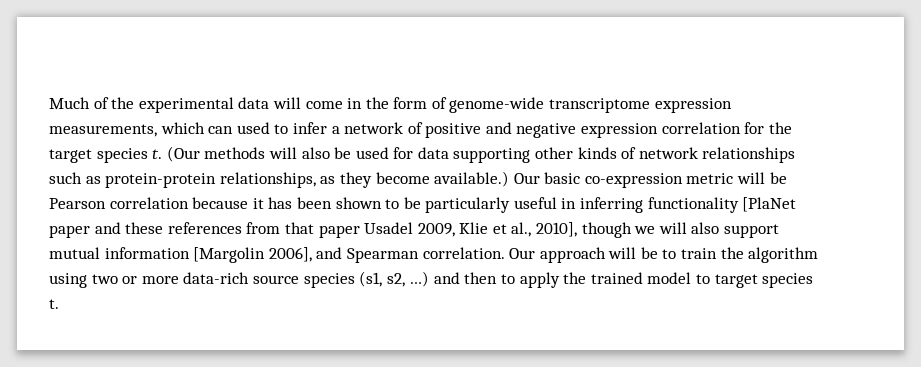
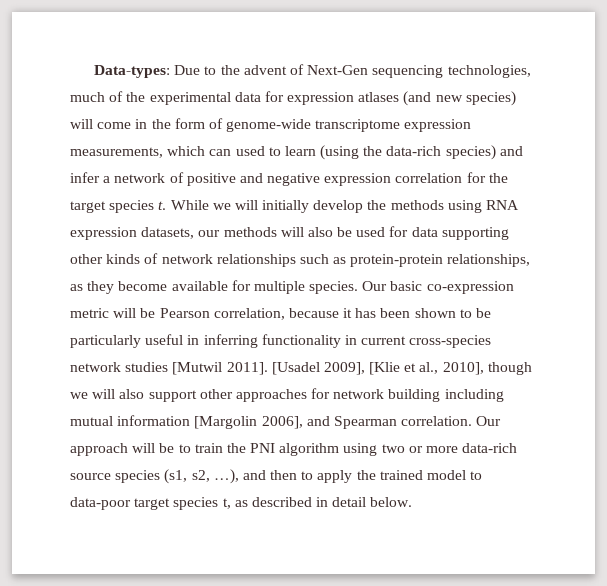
[49,97,270,113] Much of the experimental data -> [94,64,531,78] [70,91,516,106] Data-types: Due to the advent of Next-Gen sequencing technologies, much of the experimental data for expression atlases (and new species)
(289, 129) none -> [284,145,523,160] learn (using the data-rich species) and
[166,146,200,162] (Our -> [170,200,520,213] [70,227,221,240] While we will initially develop the methods using RNA expression datasets, our
[434,171,510,187] available.) -> [171,280,359,294] available for multiple species.
[109,197,189,209] correlation -> [213,308,285,320] correlation,
[742,197,797,212] [49,222,489,238] [PlaNet paper and these references from that paper Usadel 2009, Klie -> [344,335,492,348] [70,362,401,375] in current cross-species network studies [Mutwil 2011]. [Usadel 2009], [Klie
(780, 231) none -> [199,388,504,402] other approaches for network building including
(744, 253) none -> [250,443,276,453] PNI
[409,271,430,287] …) -> [213,469,239,484] …),
[714,273,814,288] [49,299,59,309] target species t. -> [70,497,413,510] data-poor target species t, as described in detail below.

